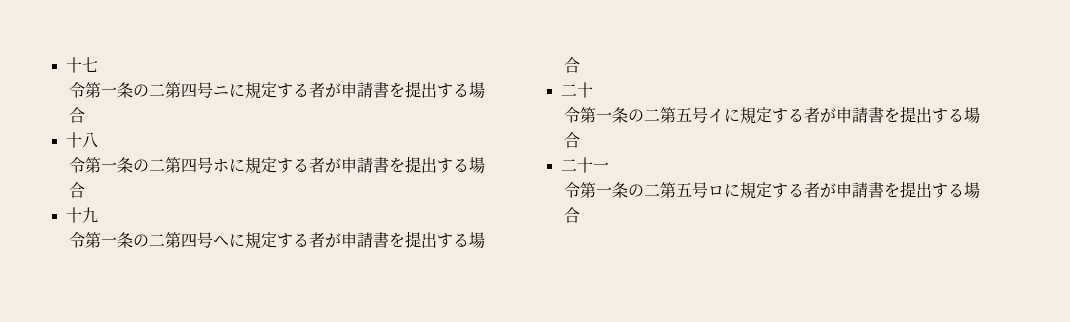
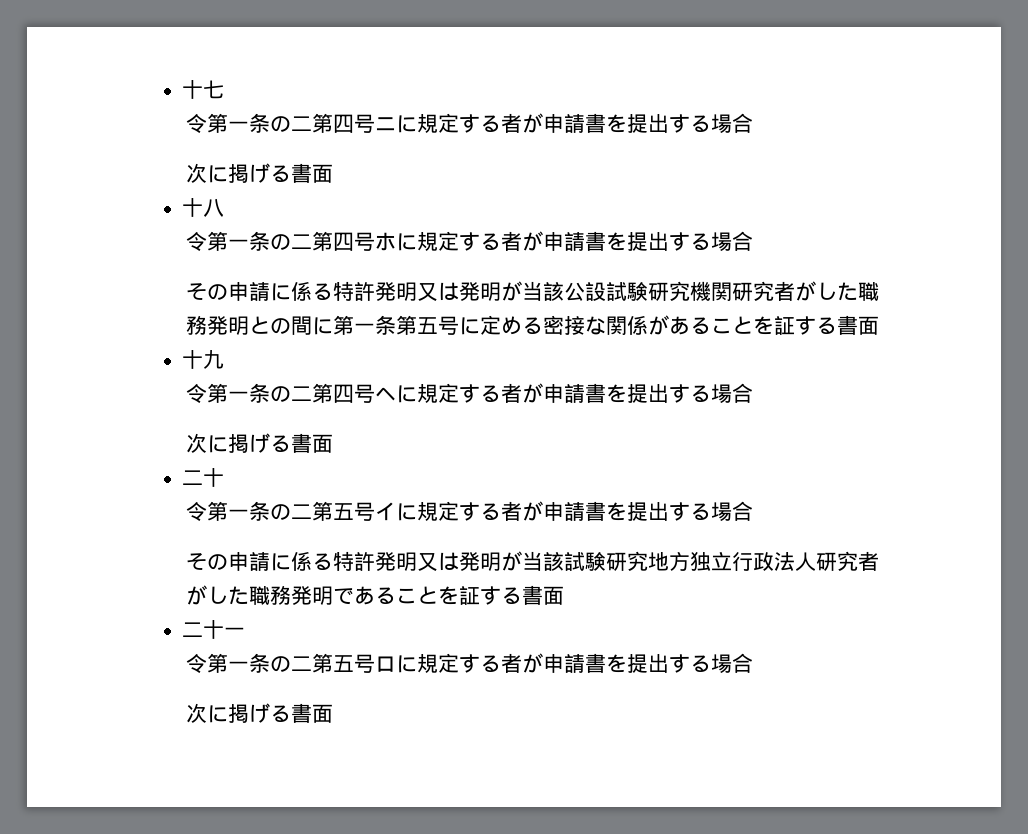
(86, 115) none -> [185,163,333,183] // 次に掲げる書面
(86, 190) none -> [185,281,879,301] [185,315,879,335] // その申請に係る特許発明又は発明が当該公設試験研究機関研究者がした職務発明との間に第一条第五号に定める密接な関係があることを証する書面
(581, 65) none -> [185,433,333,453] // 次に掲げる書面
(581, 140) none -> [185,551,879,571] [185,585,564,605] // その申請に係る特許発明又は発明が当該試験研究地方独立行政法人研究者がした職務発明であることを証する書面
(581, 215) none -> [185,703,333,723] // 次に掲げる書面

